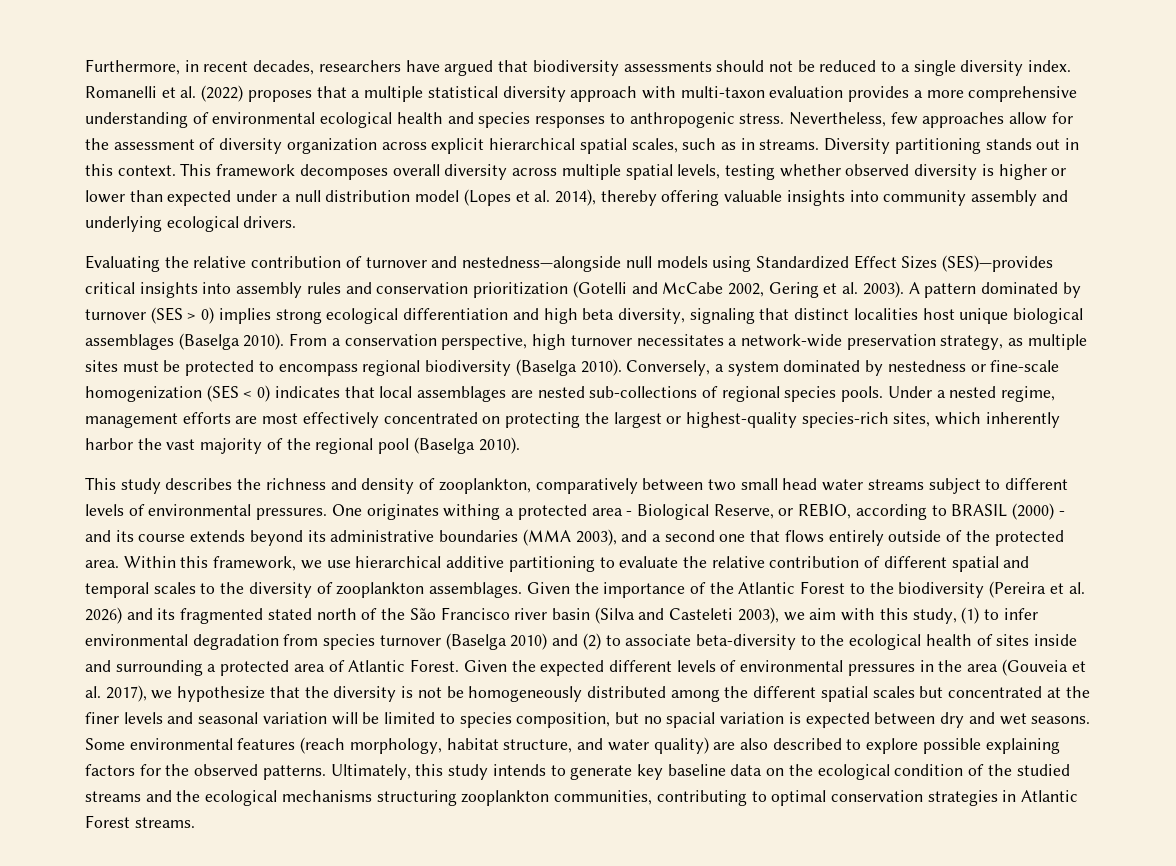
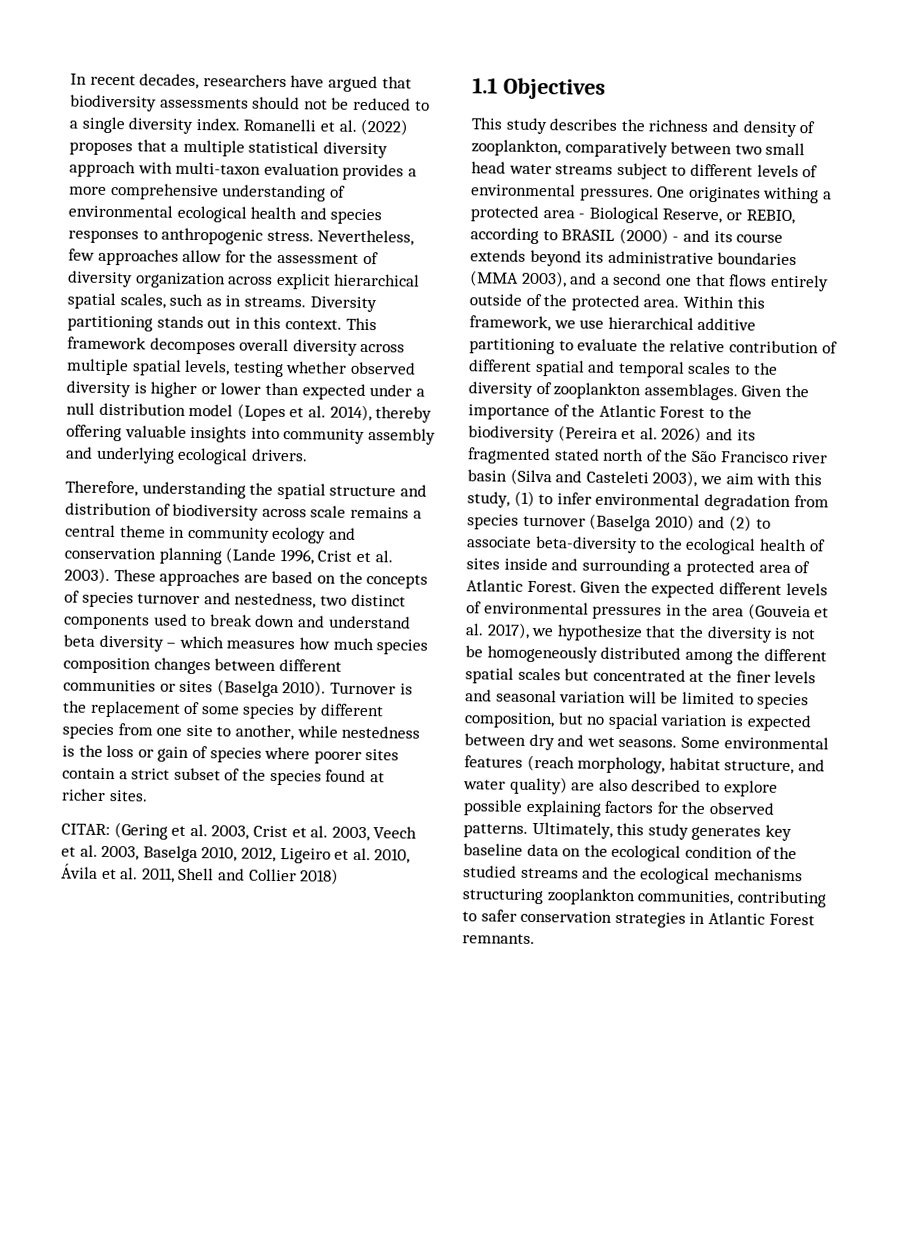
[85,59,199,75] Furthermore, in -> [70,73,87,85] In
[85,255,1054,272] [85,281,1081,298] [85,307,1084,324] [85,333,1087,350] [85,359,1060,376] [85,385,1056,402] [85,412,1060,428] [85,437,520,454] Evaluating the relative contribution of turnover and nestedness—alongside null models using Standardized Effect Sizes (SES)—provides critical insights into assembly rules and conservation prioritization (Gotelli and McCabe 2002, Gering et al. 2003). A pattern dominated by turnover (SES > 0) implies strong ecological differentiation and high beta diversity, signaling that distinct localities host unique biological assemblages (Baselga 2010). From a conservation perspective, high turnover necessitates a network-wide preservation strategy, as multiple sites must be protected to encompass regional biodiversity (Baselga 2010). Conversely, a system dominated by nestedness or fine-scale homogenization (SES < 0) indicates that local assemblages are nested sub-collections of regional species pools. Under a nested regime, management efforts are most effectively concentrated on protecting the largest or highest-quality species-rich sites, which inherently harbor the vast majority of the regional pool (Baselga 2010). -> [65,480,427,500] [65,502,422,521] [65,524,356,544] [64,547,393,565] [64,567,429,589] [64,590,406,609] [63,613,411,630] [63,634,429,655] [63,657,342,675] [63,679,413,698] [63,700,384,720] [62,723,421,741] [62,744,400,764] [62,767,385,786] [61,788,148,802] [61,822,418,842] [61,844,411,864] [61,863,340,885] [472,77,606,100] Therefore, understanding the spatial structure and distribution of biodiversity across scale remains a central theme in community ecology and conservation planning (Lande 1996, Crist et al. 2003). These approaches are based on the concepts of species turnover and nestedness, two distinct components used to break down and understand beta diversity – which measures how much species composition changes between different communities or sites (Baselga 2010). Turnover is the replacement of some species by different species from one site to another, while nestedness is the loss or gain of species where poorer sites contain a strict subset of the species found at richer sites. // CITAR: (Gering et al. 2003, Crist et al. 2003, Veech et al. 2003, Baselga 2010, 2012, Ligeiro et al. 2010, Ávila et al. 2011, Shell and Collier 2018) // 1.1 Objectives
[492,764,633,780] intends to generate -> [691,825,762,841] generates
[771,790,827,806] optimal -> [480,909,517,922] safer
[134,817,195,828] streams. -> [462,933,535,945] remnants.

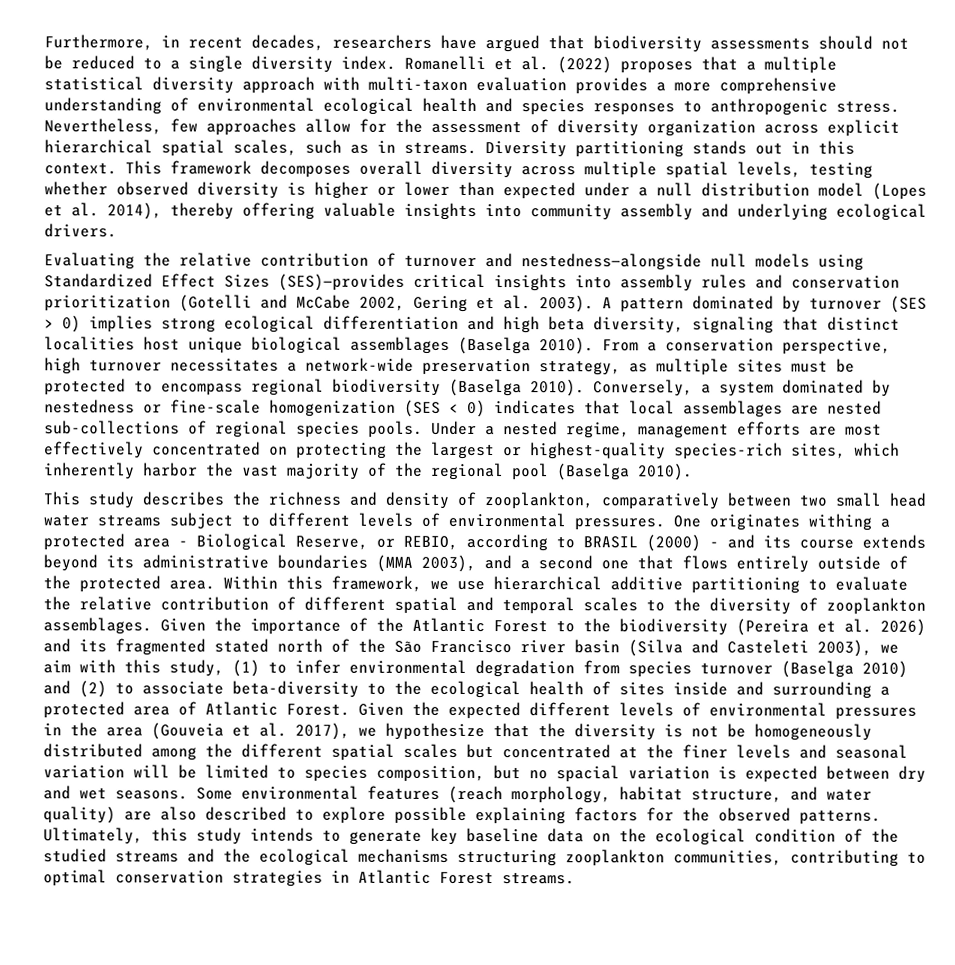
[70,73,87,85] In -> [44,34,180,51] Furthermore, in
[65,480,427,500] [65,502,422,521] [65,524,356,544] [64,547,393,565] [64,567,429,589] [64,590,406,609] [63,613,411,630] [63,634,429,655] [63,657,342,675] [63,679,413,698] [63,700,384,720] [62,723,421,741] [62,744,400,764] [62,767,385,786] [61,788,148,802] [61,822,418,842] [61,844,411,864] [61,863,340,885] [472,77,606,100] Therefore, understanding the spatial structure and distribution of biodiversity across scale remains a central theme in community ecology and conservation planning (Lande 1996, Crist et al. 2003). These approaches are based on the concepts of species turnover and nestedness, two distinct components used to break down and understand beta diversity – which measures how much species composition changes between different communities or sites (Baselga 2010). Turnover is the replacement of some species by different species from one site to another, while nestedness is the loss or gain of species where poorer sites contain a strict subset of the species found at richer sites. // CITAR: (Gering et al. 2003, Crist et al. 2003, Veech et al. 2003, Baselga 2010, 2012, Ligeiro et al. 2010, Ávila et al. 2011, Shell and Collier 2018) // 1.1 Objectives -> [44,252,864,271] [44,273,900,292] [44,294,927,313] [44,315,900,334] [44,336,891,355] [44,357,855,376] [44,378,891,397] [44,399,882,418] [44,420,882,439] [44,441,900,460] [44,462,693,481] Evaluating the relative contribution of turnover and nestedness—alongside null models using Standardized Effect Sizes (SES)—provides critical insights into assembly rules and conservation prioritization (Gotelli and McCabe 2002, Gering et al. 2003). A pattern dominated by turnover (SES > 0) implies strong ecological differentiation and high beta diversity, signaling that distinct localities host unique biological assemblages (Baselga 2010). From a conservation perspective, high turnover necessitates a network-wide preservation strategy, as multiple sites must be protected to encompass regional biodiversity (Baselga 2010). Conversely, a system dominated by nestedness or fine-scale homogenization (SES < 0) indicates that local assemblages are nested sub-collections of regional species pools. Under a nested regime, management efforts are most effectively concentrated on protecting the largest or highest-quality species-rich sites, which inherently harbor the vast majority of the regional pool (Baselga 2010).
[691,825,762,841] generates -> [250,827,422,845] intends to generate
[480,909,517,922] safer -> [43,869,107,887] optimal
[462,933,535,945] remnants. -> [502,872,575,885] streams.

